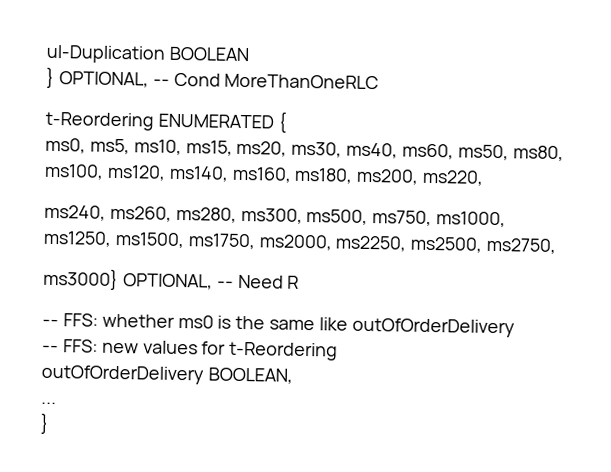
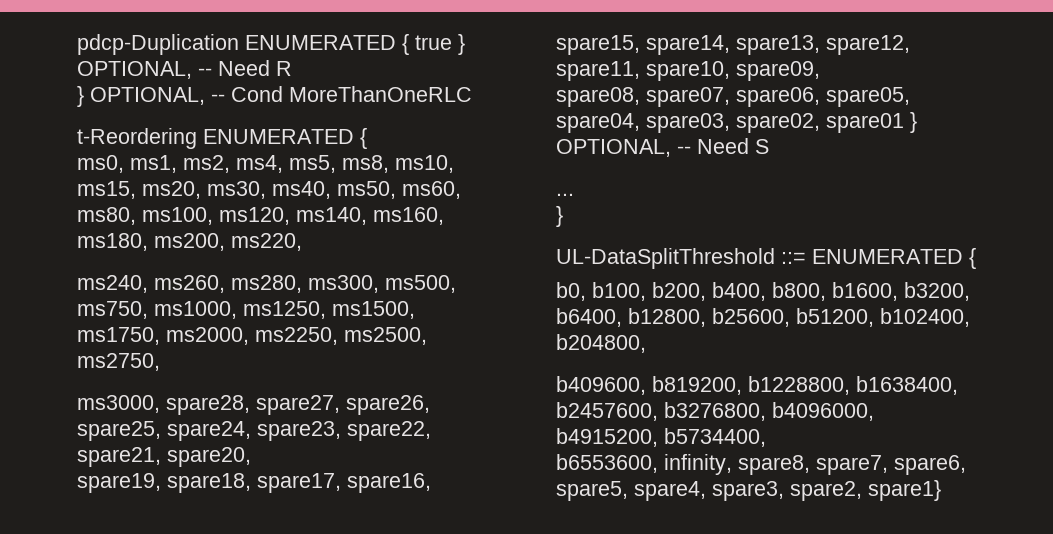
[46,44,249,64] ul-Duplication BOOLEAN -> [77,34,465,55] [77,60,292,79] pdcp-Duplication ENUMERATED { true } OPTIONAL, -- Need R
[89,138,130,155] ms5, -> [130,155,389,173] ms1, ms2, ms4, ms5, ms8,
[402,143,509,161] ms60, ms50, -> [337,181,461,199] ms50, ms60,
[43,267,300,291] [42,313,515,338] [42,339,339,361] [41,364,293,385] [41,401,57,405] [40,412,50,434] ms3000} OPTIONAL, -- Need R // -- FFS: whether ms0 is the same like outOfOrderDelivery // -- FFS: new values for t-Reordering // outOfOrderDelivery BOOLEAN, // ... // } -> [77,395,430,415] [77,421,431,441] [77,447,251,467] [77,473,431,493] [556,35,910,55] [556,61,820,81] [556,87,910,107] [556,112,917,133] [556,138,769,157] [556,193,574,196] [556,206,563,227] [556,248,976,269] [556,282,970,301] [556,308,970,327] [556,334,646,353] [556,376,958,395] [556,402,874,421] [556,428,766,447] [556,454,966,475] [556,480,941,501] ms3000, spare28, spare27, spare26, spare25, spare24, spare23, spare22, spare21, spare20, // spare19, spare18, spare17, spare16, spare15, spare14, spare13, spare12, spare11, spare10, spare09, // spare08, spare07, spare06, spare05, spare04, spare03, spare02, spare01 } OPTIONAL, -- Need S // ... // } // UL-DataSplitThreshold ::= ENUMERATED { // b0, b100, b200, b400, b800, b1600, b3200, b6400, b12800, b25600, b51200, b102400, b204800, // b409600, b819200, b1228800, b1638400, b2457600, b3276800, b4096000, b4915200, b5734400, // b6553600, infinity, spare8, spare7, spare6, spare5, spare4, spare3, spare2, spare1}

